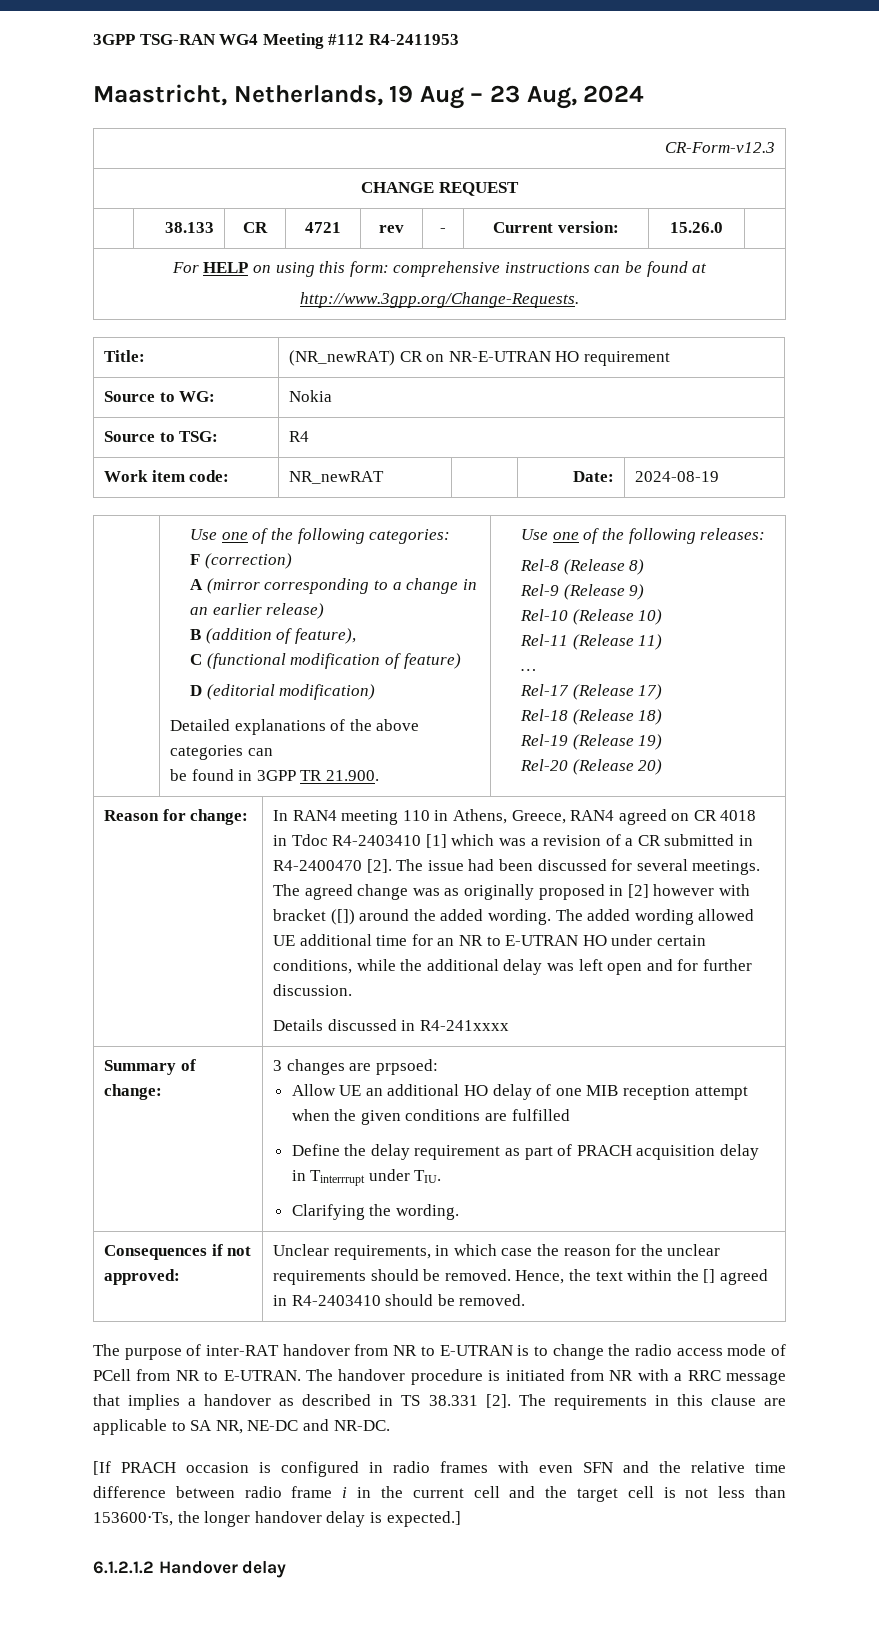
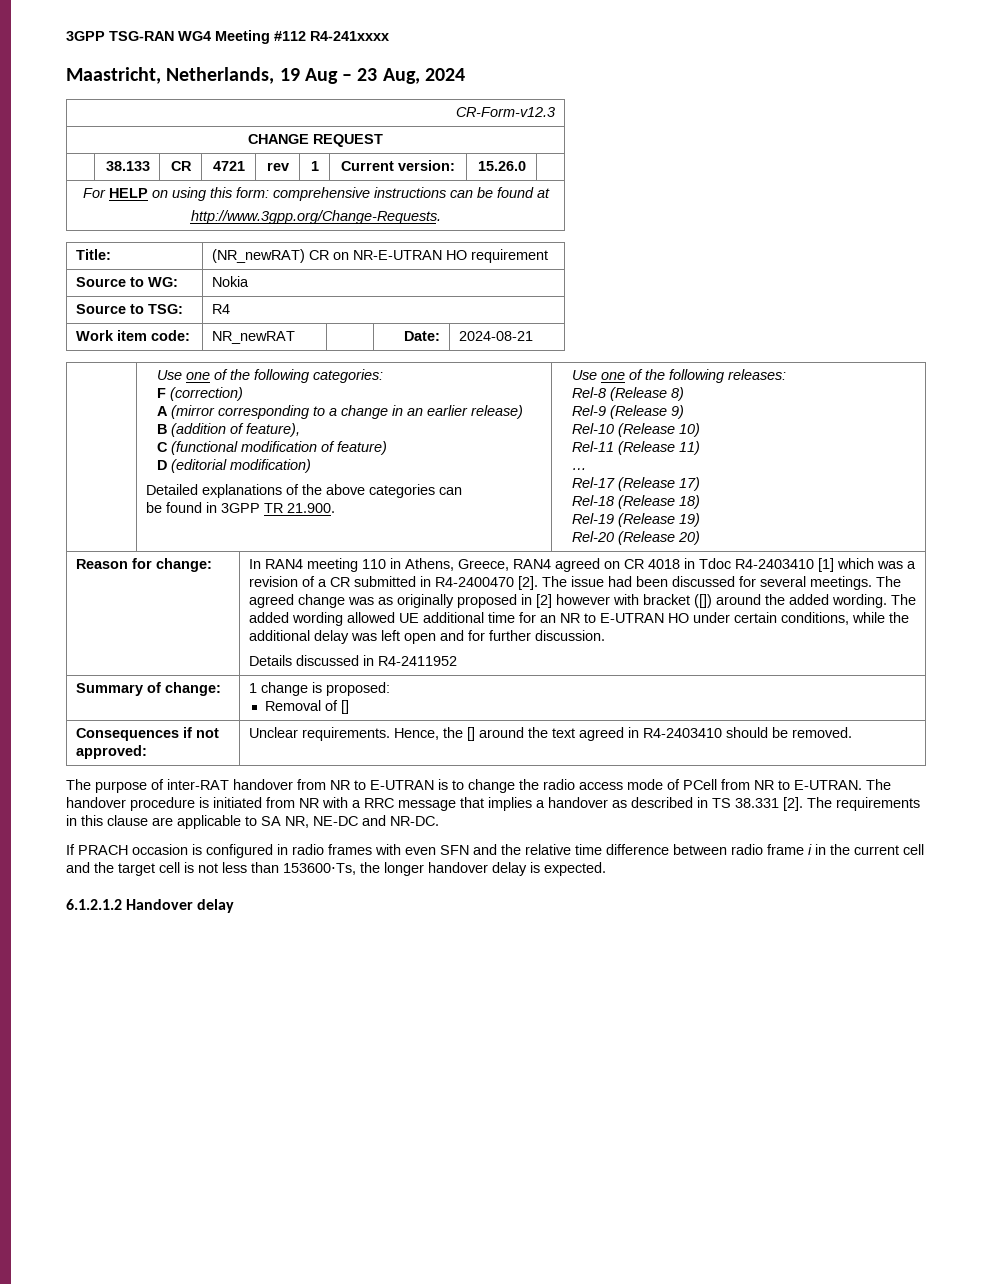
[368,34,459,45] R4-2411953 -> [310,31,389,41] R4-241xxxx
[440,228,446,233] - -> [310,161,319,171] 1
[634,471,719,482] 2024-08-19 -> [458,331,533,341] 2024-08-21
[419,1020,509,1031] R4-241xxxx -> [377,656,457,666] R4-2411952
[272,1059,438,1075] [291,1084,748,1100] [291,1109,570,1125] [291,1144,759,1160] [291,1169,442,1186] [291,1204,459,1220] 3 changes are prpsoed: // Allow UE an additional HO delay of one MIB reception attempt when the given conditions are fulfilled // Define the delay requirement as part of PRACH acquisition delay in Tinterrrupt under TIU. // Clarifying the wording. -> [248,682,390,696] [264,700,349,714] 1 change is proposed: // Removal of []
[333,1244,721,1260] [272,1269,716,1285] requirements, in which case the reason for the unclear requirements should be removed. Hence, the text within the [] -> [301,727,575,741] requirements. Hence, the [] around the text
[93,1461,111,1475] [If -> [66,844,75,855] If
[386,1511,461,1527] expected.] -> [544,862,606,876] expected.

